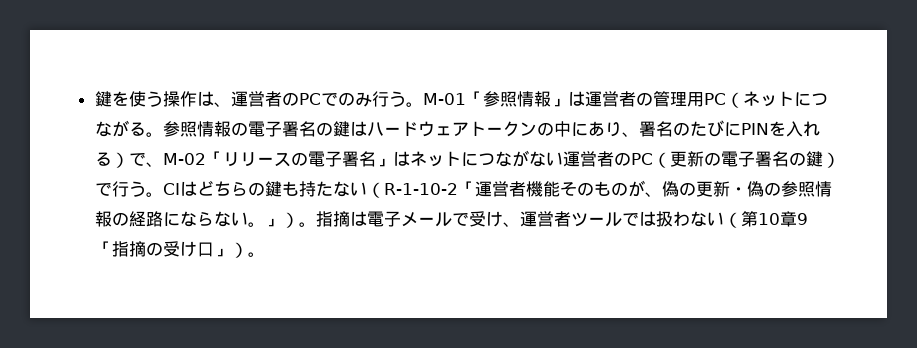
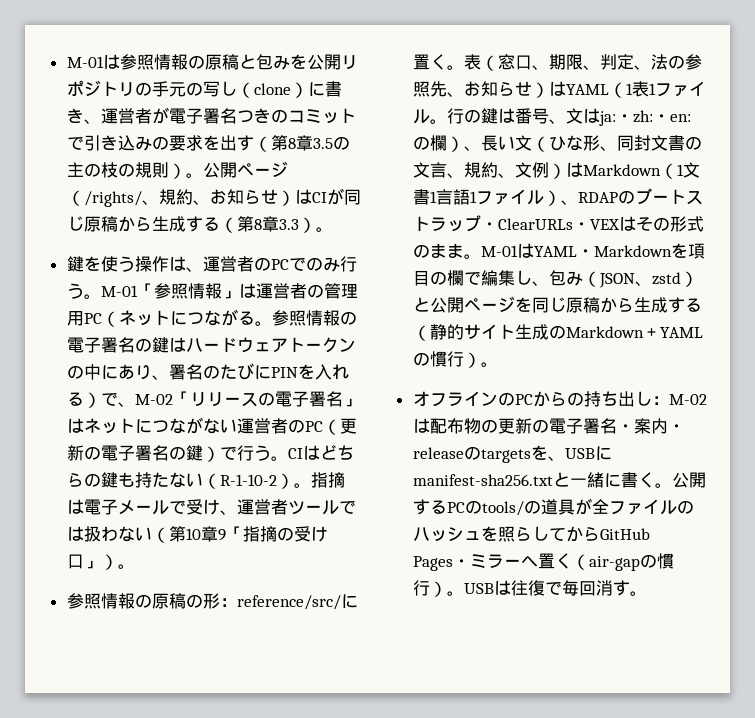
(94, 99) none -> [66,54,358,70] [66,80,342,98] [66,107,356,124] [66,135,350,152] [66,161,288,179] [66,188,361,207] [66,216,333,233] M-01は参照情報の原稿と包みを公開リポジトリの手元の写し（clone）に書き、運営者が電子署名つきのコミットで引き込みの要求を出す（第8章3.5の主の枝の規則）。公開ページ（/rights/、規約、お知らせ）はCIが同じ原稿から生成する（第8章3.3）。 //
[457,180,832,197] [94,211,282,227] 「運営者機能そのものが、偽の更新・偽の参照情報の経路にならない。」 -> (277, 480) none
(265, 254) none -> [66,593,358,610] [412,54,702,71] [412,81,706,98] [412,108,691,126] [412,135,702,152] [412,162,700,179] [412,188,703,206] [412,215,704,232] [412,243,705,259] [412,270,698,288] [412,296,702,313] [412,324,703,341] [412,351,498,368] [412,391,707,407] [412,418,685,434] [412,445,612,463] [412,472,706,488] [412,498,694,516] [412,526,650,542] [412,553,674,571] [412,580,647,597] // 参照情報の原稿の形：reference/src/に置く。表（窓口、期限、判定、法の参照先、お知らせ）はYAML（1表1ファイル。行の鍵は番号、文はja:・zh:・en:の欄）、長い文（ひな形、同封文書の文言、規約、文例）はMarkdown（1文書1言語1ファイル）、RDAPのブートストラップ・ClearURLs・VEXはその形式のまま。M-01はYAML・Markdownを項目の欄で編集し、包み（JSON、zstd）と公開ページを同じ原稿から生成する（静的サイト生成のMarkdown＋YAMLの慣行）。 // オフラインのPCからの持ち出し：M-02は配布物の更新の電子署名・案内・releaseのtargetsを、USBにmanifest-sha256.txtと一緒に書く。公開するPCのtools/の道具が全ファイルのハッシュを照らしてからGitHub Pages・ミラーへ置く（air-gapの慣行）。USBは往復で毎回消す。

